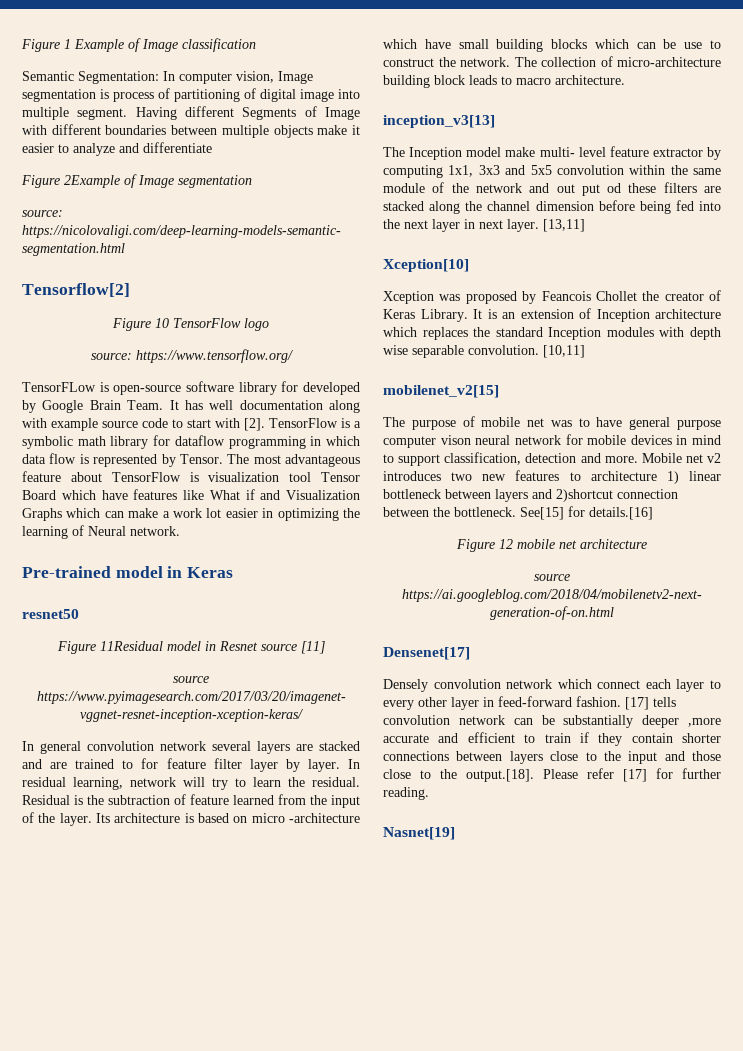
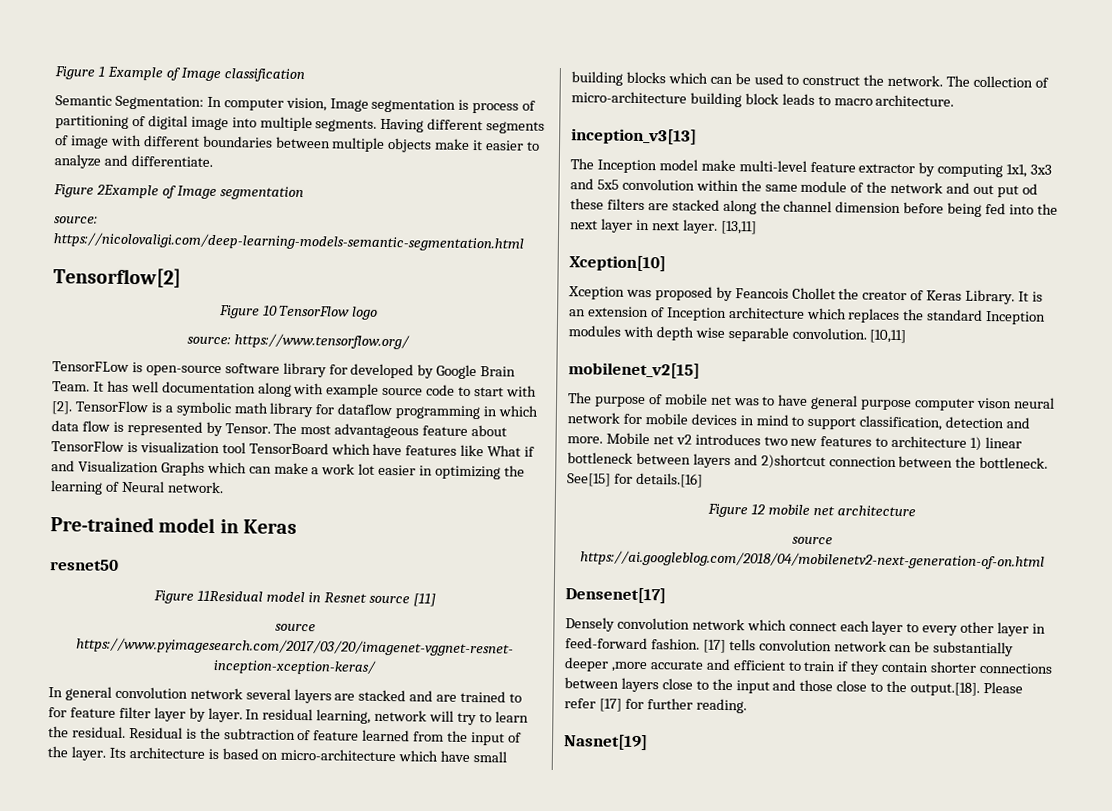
[77,108,128,120] segment. -> [315,119,378,132] segments.
[242,106,360,120] Segments of Image -> [486,121,546,134] [55,135,109,149] segments of image
[143,142,212,153] differentiate -> [130,155,213,167] differentiate.
[321,472,360,482] [22,490,56,500] Tensor Board -> [248,442,329,455] TensorBoard
[251,813,360,823] micro -architecture -> [280,748,397,762] micro-architecture
[684,42,703,49] use -> [753,73,784,85] used
[539,147,606,157] multi- level -> [738,160,807,172] multi-level

